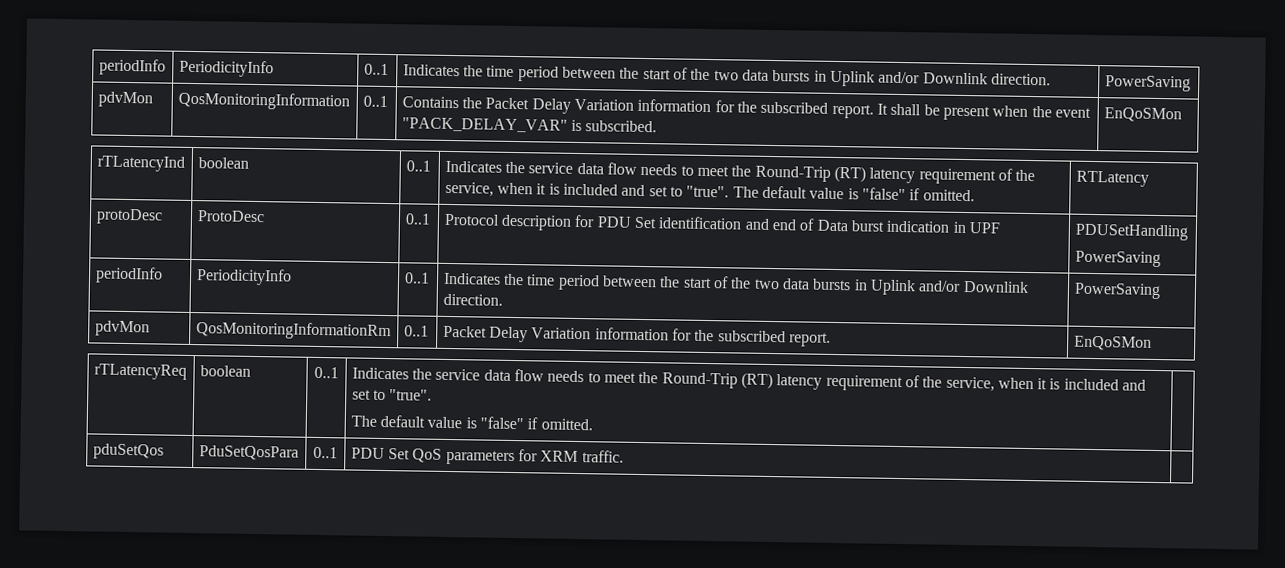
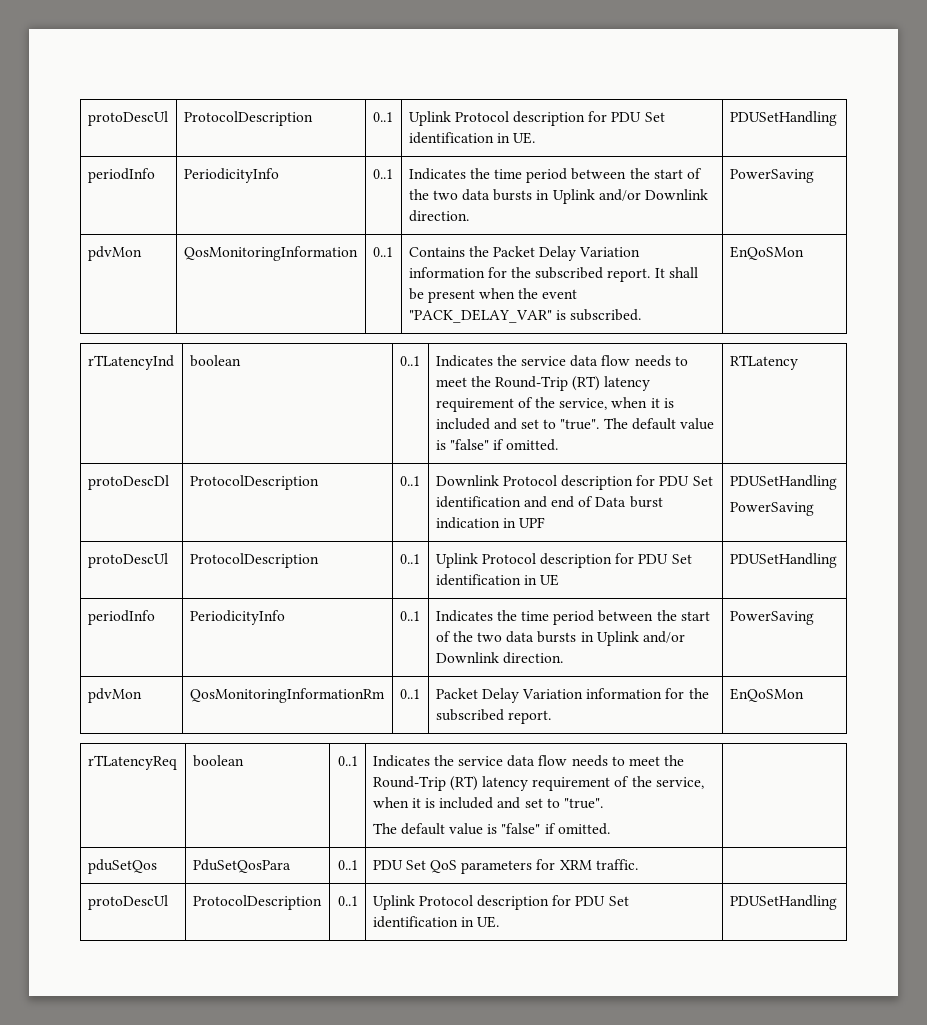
(98, 67) none -> [87,111,168,126] [183,111,313,126] [372,112,393,122] [408,111,665,126] [408,132,535,144] [729,111,837,126] protoDescUl | ProtocolDescription | 0..1 | Uplink Protocol description for PDU Set identification in UE. | PDUSetHandling //
[95,208,163,225] [196,210,265,223] [404,213,431,225] protoDesc | ProtoDesc | 0..1 | -> [87,475,169,490] [189,475,319,490] [399,476,420,486] [435,475,499,486] protoDescDl | ProtocolDescription | 0..1 | Downlink
(1161, 259) none -> [87,553,168,568] [189,553,319,568] [399,554,420,564] [435,553,692,568] [435,574,559,586] [729,553,837,568] // protoDescUl | ProtocolDescription | 0..1 | Uplink Protocol description for PDU Set identification in UE | PDUSetHandling
(624, 456) none -> [87,895,168,910] [192,895,322,910] [337,896,358,906] [372,895,629,910] [372,916,499,928] [729,895,837,910] // protoDescUl | ProtocolDescription | 0..1 | Uplink Protocol description for PDU Set identification in UE. | PDUSetHandling

